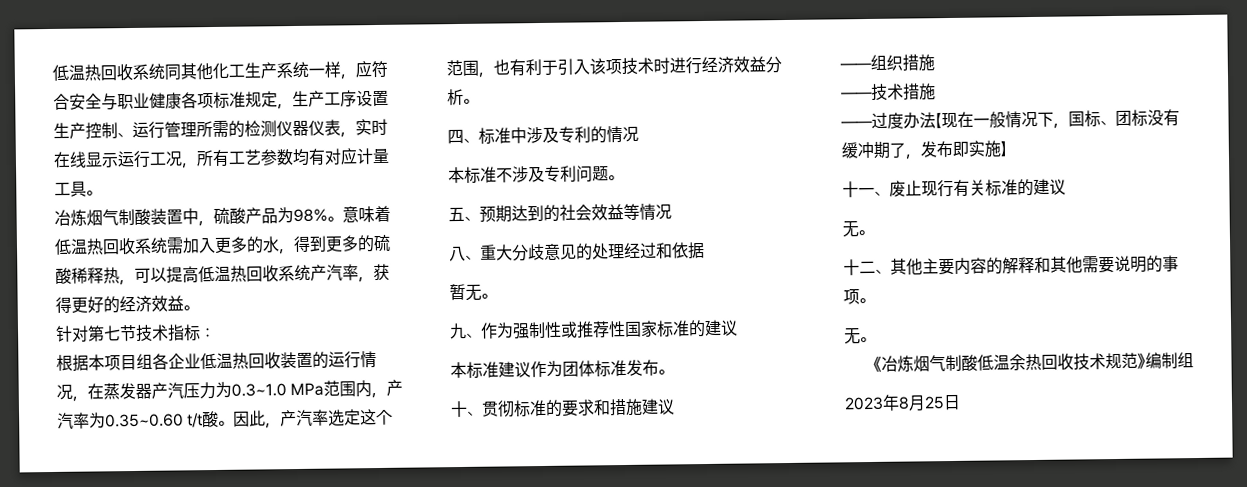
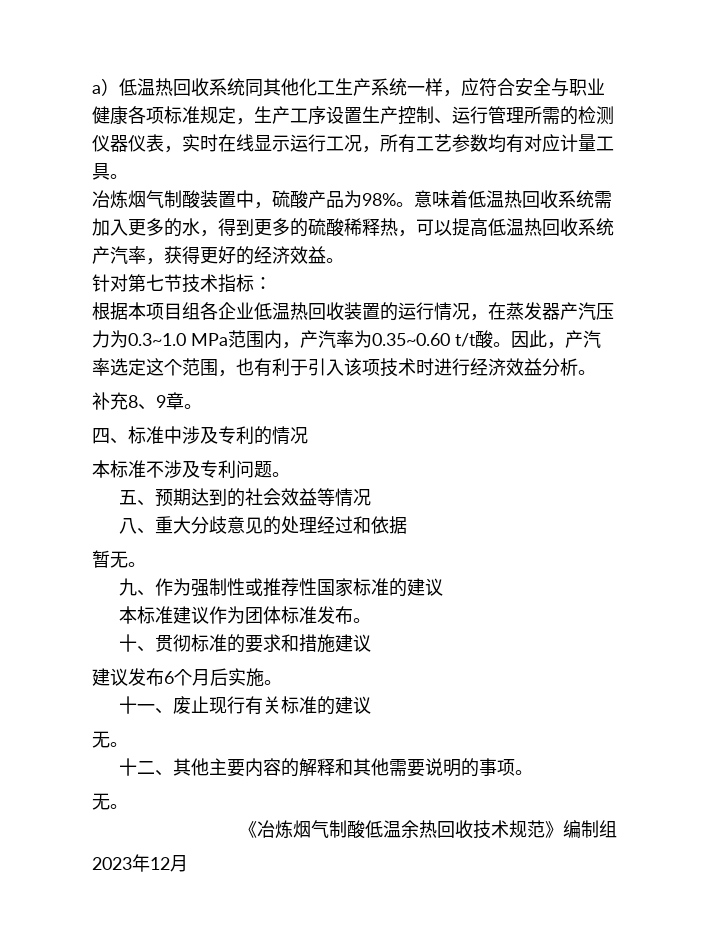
(52, 72) none -> [92,78,119,96] a）
(479, 101) none -> [92,392,202,410] // 补充8、9章。
[839,54,935,72] [840,83,936,101] [840,109,1180,129] [841,140,1007,160] ——组织措施 // ——技术措施 // ——过度办法【现在一般情况下，国标、团标没有缓冲期了，发布即实施】 -> [92,668,282,687] 建议发布6个月后实施。
[898,394,961,412] 8月25日 -> [150,855,188,872] 12月

